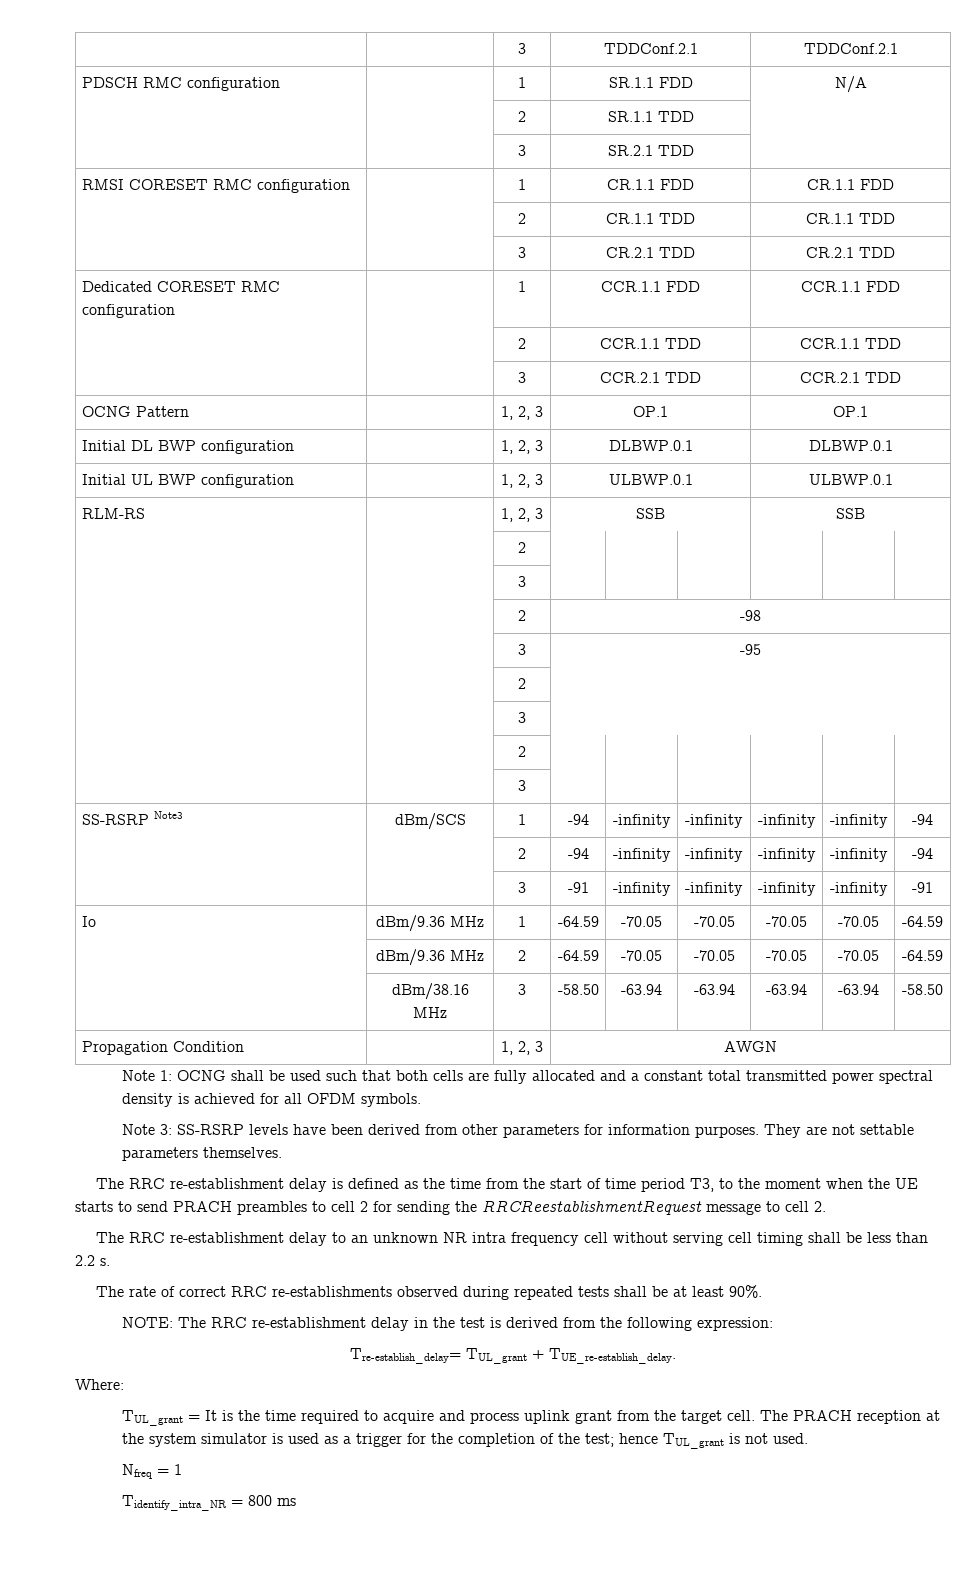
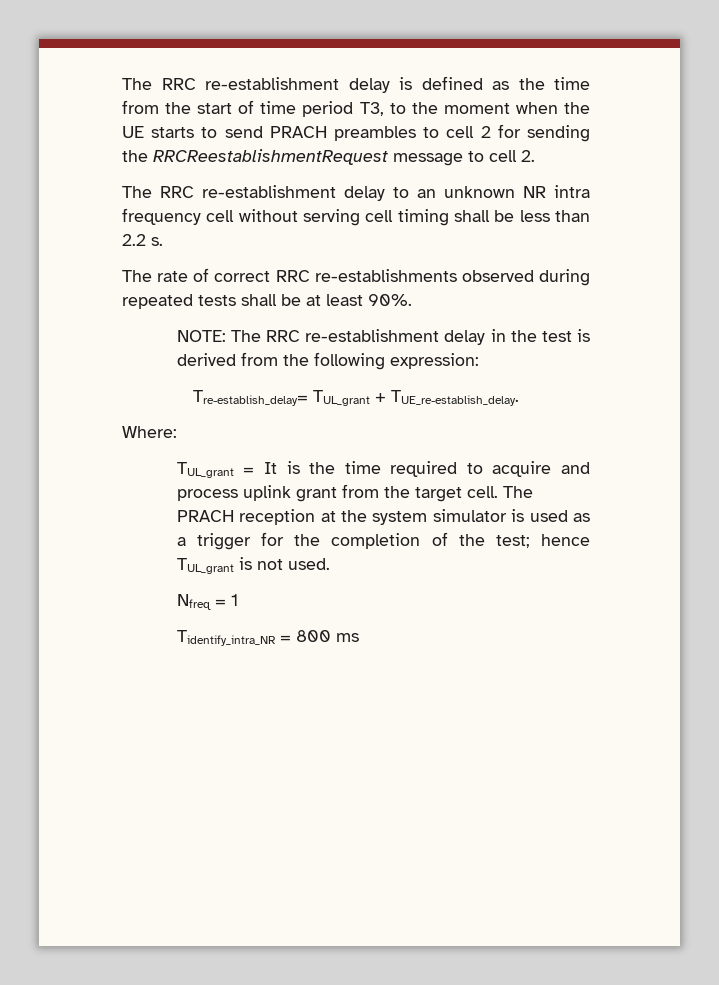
[518,43,526,54] [603,43,698,54] [803,43,898,54] [81,77,280,91] [518,77,526,88] [608,77,693,88] [834,76,867,93] [518,111,526,122] [607,111,694,122] [518,145,526,156] [607,145,694,156] [81,179,350,193] [518,179,526,190] [607,179,694,190] [807,179,894,190] [518,213,526,224] [606,213,695,224] [806,213,895,224] [518,247,526,258] [606,247,695,258] [806,247,895,258] [81,281,280,292] [81,304,175,318] [518,281,526,292] [601,281,700,292] [801,281,900,292] [518,338,526,349] [600,338,701,349] [800,338,901,349] [518,372,526,383] [600,372,701,383] [800,372,901,383] [81,406,189,417] [501,406,543,420] [633,406,668,417] [833,406,868,417] [81,440,294,454] [501,440,543,454] [608,440,693,451] [808,440,893,451] [81,474,294,488] [501,474,543,488] [608,474,693,485] [808,474,893,485] [81,508,145,519] [501,508,543,522] [636,508,665,519] [836,508,865,519] [518,542,526,553] [518,576,526,587] [518,610,526,621] [740,610,761,621] [518,644,526,655] [740,644,761,655] [518,678,526,689] [518,712,526,723] [518,746,526,757] [518,780,526,791] [81,811,183,825] [394,813,466,830] [518,814,526,825] [567,814,589,825] [612,814,671,828] [685,814,743,828] [757,814,816,828] [829,814,888,828] [912,814,933,825] [518,848,526,859] [567,848,589,859] [612,848,671,862] [685,848,743,862] [757,848,816,862] [829,848,888,862] [912,848,933,859] [518,882,526,893] [567,882,589,893] [612,882,671,896] [685,882,743,896] [757,882,816,896] [829,882,888,896] [912,882,933,893] [81,916,96,927] [376,915,484,932] [518,916,526,927] [557,916,599,927] [621,916,662,927] [693,916,735,927] [766,916,807,927] [838,916,879,927] [902,916,943,927] [376,949,484,966] [518,950,526,961] [557,950,599,961] [621,950,662,961] [693,950,735,961] [766,950,807,961] [838,950,879,961] [902,950,943,961] [391,983,469,1000] [413,1007,447,1018] [518,984,526,995] [557,984,599,995] [621,984,662,995] [693,984,735,995] [766,984,807,995] [838,984,879,995] [902,984,943,995] [81,1041,244,1055] [501,1041,543,1055] [724,1041,777,1052] [122,1070,934,1084] [122,1093,422,1107] [122,1124,915,1138] [122,1147,283,1161] | | 3 | TDDConf.2.1 | TDDConf.2.1 // PDSCH RMC configuration | | 1 | SR.1.1 FDD | N/A // | | 2 | SR.1.1 TDD | // | | 3 | SR.2.1 TDD | // RMSI CORESET RMC configuration | | 1 | CR.1.1 FDD | CR.1.1 FDD // | | 2 | CR.1.1 TDD | CR.1.1 TDD // | | 3 | CR.2.1 TDD | CR.2.1 TDD // Dedicated CORESET RMC configuration | | 1 | CCR.1.1 FDD | CCR.1.1 FDD // | | 2 | CCR.1.1 TDD | CCR.1.1 TDD // | | 3 | CCR.2.1 TDD | CCR.2.1 TDD // OCNG Pattern | | 1, 2, 3 | OP.1 | OP.1 // Initial DL BWP configuration | | 1, 2, 3 | DLBWP.0.1 | DLBWP.0.1 // Initial UL BWP configuration | | 1, 2, 3 | ULBWP.0.1 | ULBWP.0.1 // RLM-RS | | 1, 2, 3 | SSB | SSB // | | 2 | | | | | | // | | 3 | | | | | | // | | 2 | -98 // | | 3 | -95 // | | 2 | // | | 3 | // | | 2 | | | | | | // | | 3 | | | | | | // SS-RSRP Note3 | dBm/SCS | 1 | -94 | -infinity | -infinity | -infinity | -infinity | -94 // | | 2 | -94 | -infinity | -infinity | -infinity | -infinity | -94 // | | 3 | -91 | -infinity | -infinity | -infinity | -infinity | -91 // Io | dBm/9.36 MHz | 1 | -64.59 | -70.05 | -70.05 | -70.05 | -70.05 | -64.59 // | dBm/9.36 MHz | 2 | -64.59 | -70.05 | -70.05 | -70.05 | -70.05 | -64.59 // | dBm/38.16 MHz | 3 | -58.50 | -63.94 | -63.94 | -63.94 | -63.94 | -58.50 // Propagation Condition | | 1, 2, 3 | AWGN // Note 1: OCNG shall be used such that both cells are fully allocated and a constant total transmitted power spectral density is achieved for all OFDM symbols. // Note 3: SS-RSRP levels have been derived from other parameters for information purposes. They are not settable parameters themselves. // -> (122, 84) none

